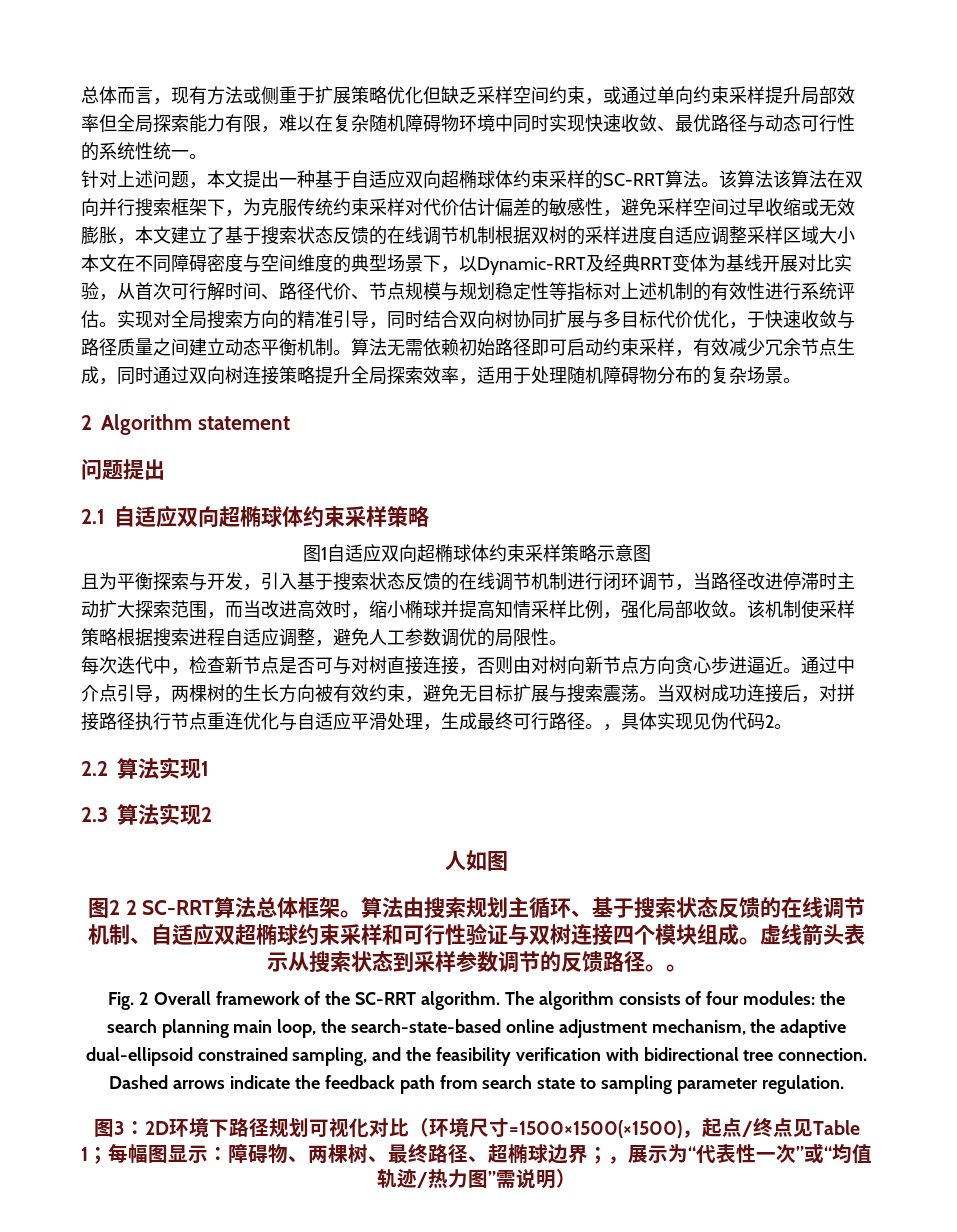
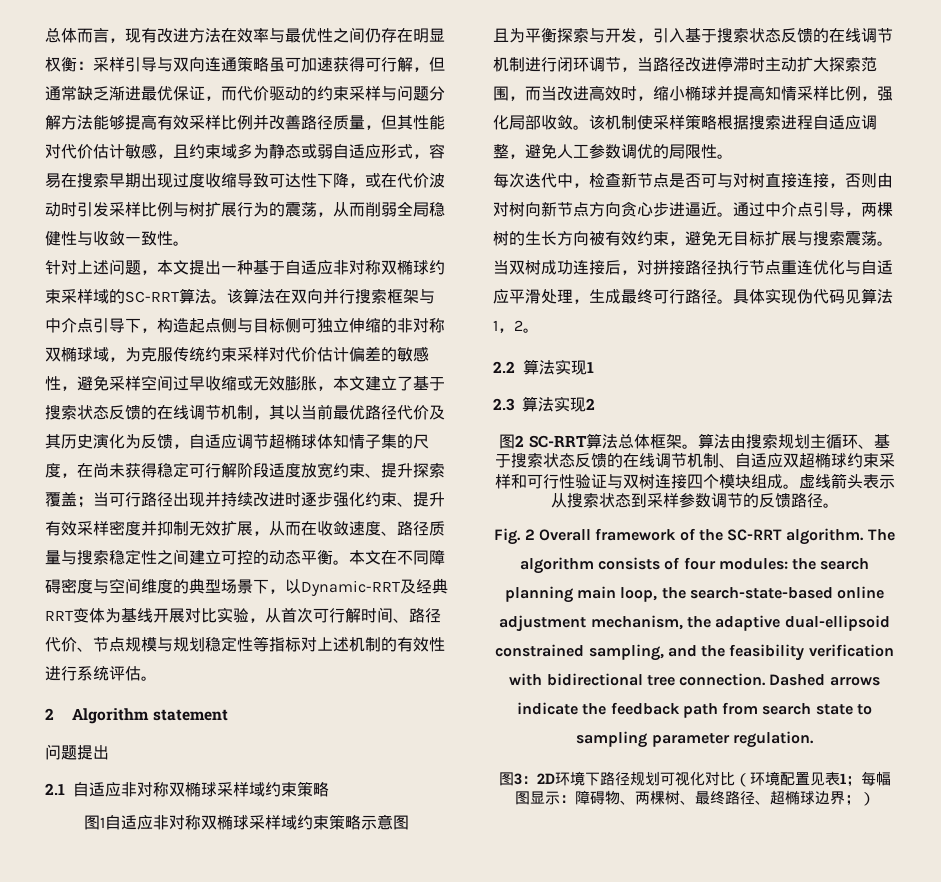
[207,86,855,105] [81,114,855,133] [81,142,189,161] 方法或侧重于扩展策略优化但缺乏采样空间约束，或通过单向约束采样提升局部效率但全局探索能力有限，难以在复杂随机障碍物环境中同时实现快速收敛、最优路径与动态可行性的系统性统一 -> [157,27,445,43] [45,56,445,72] [45,85,445,101] [45,114,445,130] [45,143,445,159] [45,173,445,188] [45,201,445,217] [45,231,173,246] 改进方法在效率与最优性之间仍存在明显权衡：采样引导与双向连通策略虽可加速获得可行解，但通常缺乏渐进最优保证，而代价驱动的约束采样与问题分解方法能够提高有效采样比例并改善路径质量，但其性能对代价估计敏感，且约束域多为静态或弱自适应形式，容易在搜索早期出现过度收缩导致可达性下降，或在代价波动时引发采样比例与树扩展行为的震荡，从而削弱全局稳健性与收敛一致性
[405,170,585,189] 双向超椭球体约束采样 -> [333,260,445,275] [45,289,109,304] 非对称双椭球约束采样域
[772,170,827,188] 该算法 -> (275, 296) none
[207,199,225,216] 下 -> [419,289,435,304] [45,318,445,333] [45,347,109,362] 与中介点引导下，构造起点侧与目标侧可独立伸缩的非对称双椭球域
[495,226,855,245] 根据双树的采样进度自适应调整采样区域大小 -> [253,404,445,420] [45,434,429,449] [45,462,445,478] [45,491,445,508] [45,520,445,536] [45,549,349,565] ，其以当前最优路径代价及其历史演化为反馈，自适应调节超椭球体知情子集的尺度，在尚未获得稳定可行解阶段适度放宽约束、提升探索覆盖；当可行路径出现并持续改进时逐步强化约束、提升有效采样密度并抑制无效扩展，从而在收敛速度、路径质量与搜索稳定性之间建立可控的动态平衡。
[117,310,855,329] [81,338,855,357] [81,366,801,385] 实现对全局搜索方向的精准引导，同时结合双向树协同扩展与多目标代价优化，于快速收敛与路径质量之间建立动态平衡机制。算法无需依赖初始路径即可启动约束采样，有效减少冗余节点生成，同时通过双向树连接策略提升全局探索效率，适用于处理随机障碍物分布的复杂场景。 -> (157, 678) none
[177,506,387,528] 双向超椭球体约束采样 -> [121,782,297,797] 非对称双椭球采样域约束
[380,544,561,563] 双向超椭球体约束采样 -> [153,815,329,830] 非对称双椭球采样域约束
[603,724,621,731] ， -> (733, 301) none
[693,712,765,730] 见伪代码 -> [797,288,893,304] [493,320,514,333] 伪代码见算法1，
[445,850,508,871] [87,898,120,918] 人如图 // 图2 -> [499,434,516,449] 图
[665,964,687,972] 。 -> (839, 505) none
[468,1118,860,1138] 尺寸=1500×1500(×1500)，起点/终点见Table -> [779,771,840,786] 配置见表
[608,1143,872,1164] [377,1168,556,1189] ，展示为“代表性一次”或“均值轨迹/热力图”需说明 -> (860, 800) none

